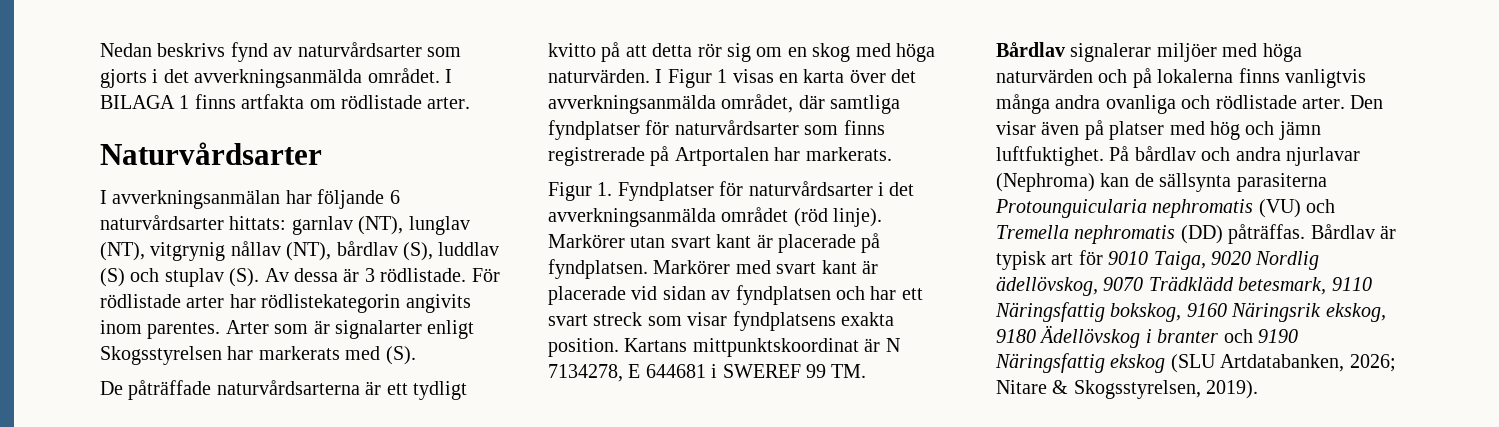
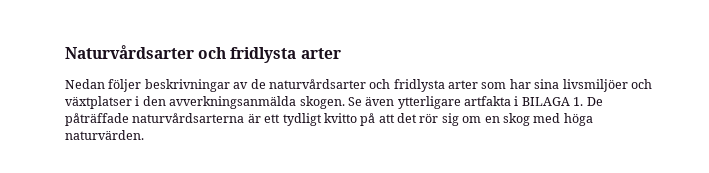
[100,42,461,62] [100,68,452,88] [100,94,471,109] [100,142,322,165] [100,189,400,209] [100,215,470,235] [100,241,500,261] [100,268,500,287] [100,294,471,313] [100,320,475,339] [100,346,416,365] Nedan beskrivs fynd av naturvårdsarter som gjorts i det avverkningsanmälda området. I BILAGA 1 finns artfakta om rödlistade arter. // Naturvårdsarter // I avverkningsanmälan har följande 6 naturvårdsarter hittats: garnlav (NT), lunglav (NT), vitgrynig nållav (NT), bårdlav (S), luddlav (S) och stuplav (S). Av dessa är 3 rödlistade. För rödlistade arter har rödlistekategorin angivits inom parentes. Arter som är signalarter enligt Skogsstyrelsen har markerats med (S). // -> [65,45,341,63] [65,79,652,92] [65,96,584,109] Naturvårdsarter och fridlysta arter // Nedan följer beskrivningar av de naturvårdsarter och fridlysta arter som har sina livsmiljöer och växtplatser i den avverkningsanmälda skogen. Se även ytterligare artfakta i BILAGA 1.
[652,43,693,57] detta -> [397,113,417,123] det
[655,69,917,88] [548,94,901,114] [548,120,885,140] [548,146,892,166] [548,181,915,201] [548,207,883,227] [548,233,881,253] [548,259,878,279] [548,285,923,305] [548,311,894,331] [548,338,900,357] [548,364,867,382] [996,42,1302,62] [996,68,1366,88] [996,94,1384,114] [996,120,1321,140] [996,146,1360,166] [996,173,1327,192] [995,199,1336,218] [996,224,1396,244] [996,250,1320,270] [996,276,1372,296] [995,302,1386,322] [996,325,1298,348] [995,353,1396,373] [996,380,1259,399] I Figur 1 visas en karta över det avverkningsanmälda området, där samtliga fyndplatser för naturvårdsarter som finns registrerade på Artportalen har markerats. // Figur 1. Fyndplatser för naturvårdsarter i det avverkningsanmälda området (röd linje). Markörer utan svart kant är placerade på fyndplatsen. Markörer med svart kant är placerade vid sidan av fyndplatsen och har ett svart streck som visar fyndplatsens exakta position. Kartans mittpunktskoordinat är N 7134278, E 644681 i SWEREF 99 TM. // Bårdlav signalerar miljöer med höga naturvärden och på lokalerna finns vanligtvis många andra ovanliga och rödlistade arter. Den visar även på platser med hög och jämn luftfuktighet. På bårdlav och andra njurlavar (Nephroma) kan de sällsynta parasiterna Protounguicularia nephromatis (VU) och Tremella nephromatis (DD) påträffas. Bårdlav är typisk art för 9010 Taiga, 9020 Nordlig ädellövskog, 9070 Trädklädd betesmark, 9110 Näringsfattig bokskog, 9160 Näringsrik ekskog, 9180 Ädellövskog i branter och 9190 Näringsfattig ekskog (SLU Artdatabanken, 2026; Nitare & Skogsstyrelsen, 2019). -> (144, 135) none

